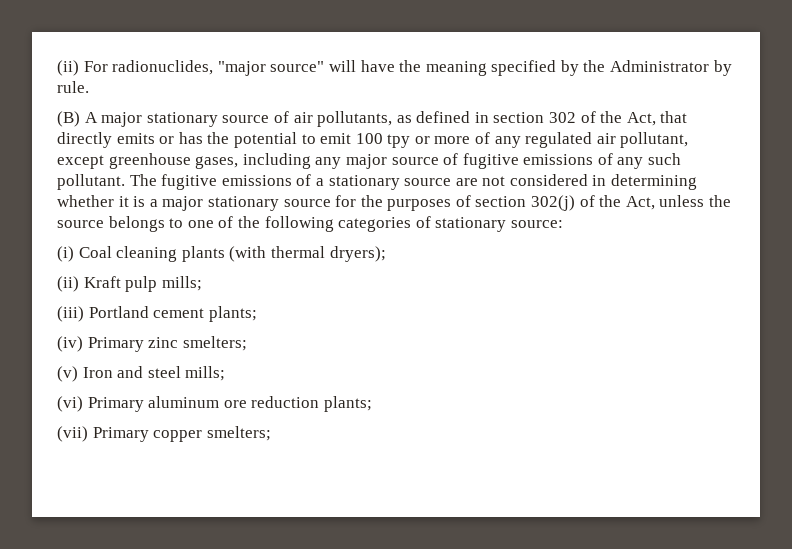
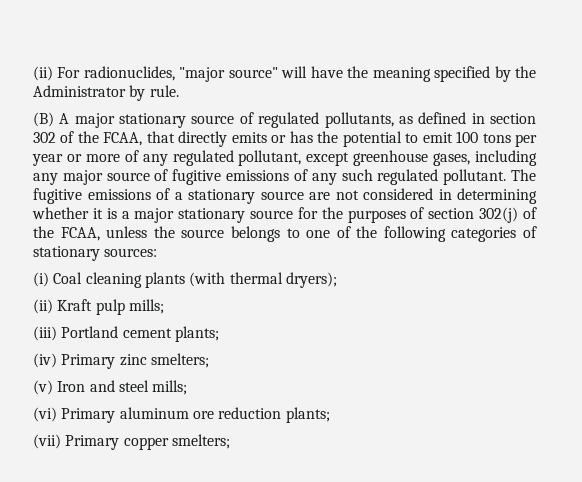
[293,112,313,123] air -> [258,112,320,128] regulated
[626,112,656,126] Act, -> [103,132,143,146] FCAA,
[387,134,411,148] tpy -> [482,133,537,147] [32,154,63,166] tons per year
[596,133,616,144] air -> (234, 158) none
(682, 159) none -> [377,169,439,185] regulated
[625,196,655,210] Act, -> [60,227,100,241] FCAA,
[510,220,563,228] source: -> [104,248,158,257] sources:

